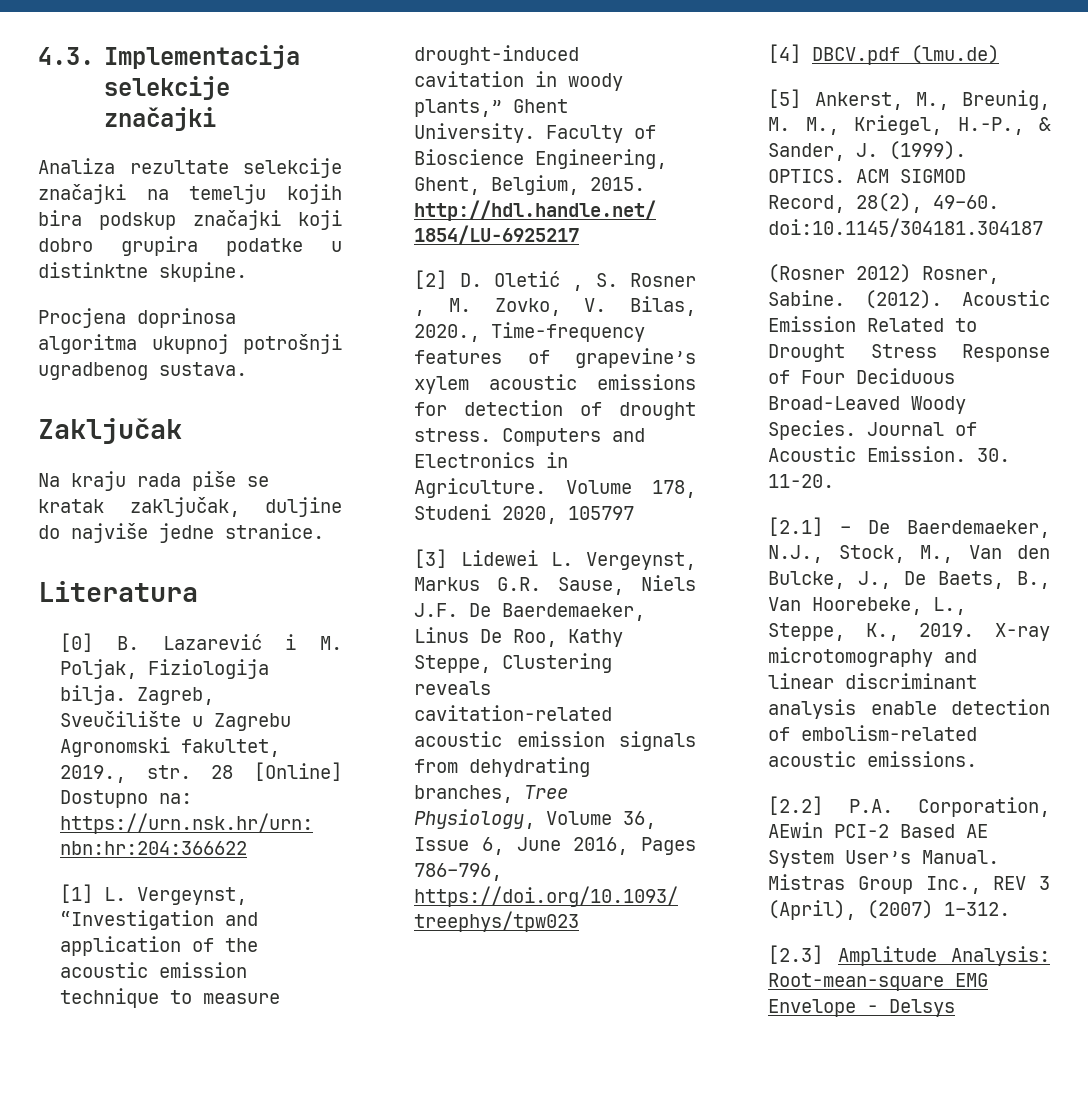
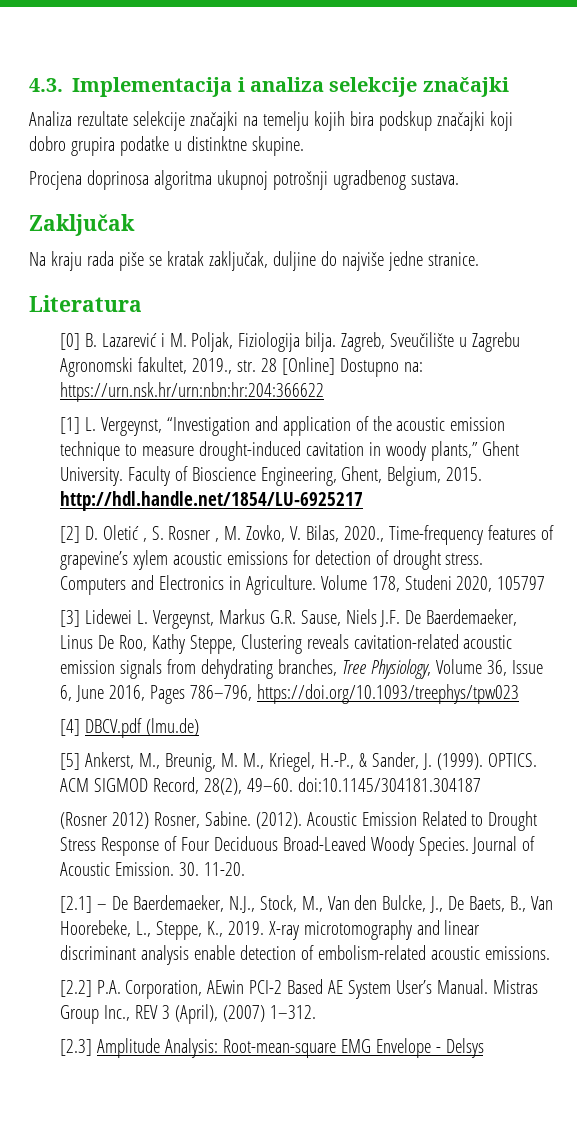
(300, 57) none -> [237,77,325,92] i analiza

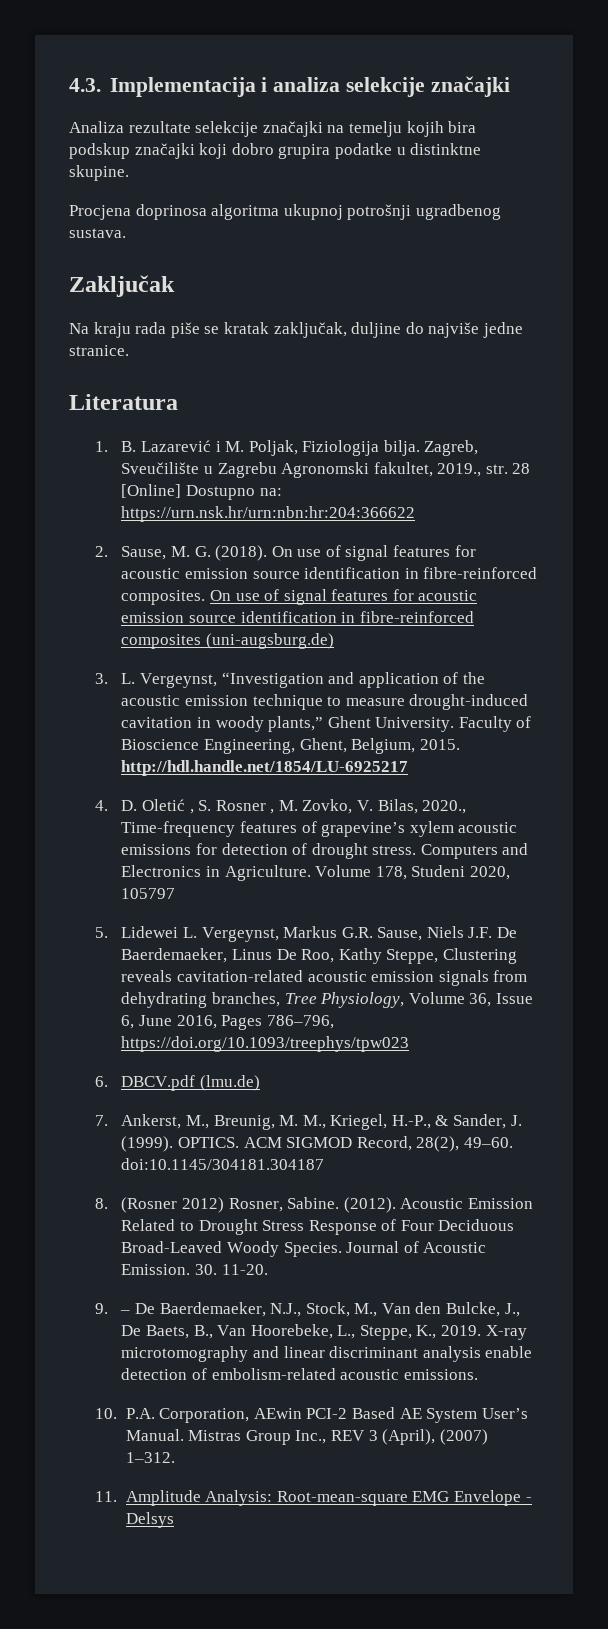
[59,333,80,350] [0] -> [95,441,109,452] 1.
[59,417,80,434] [1] -> [95,545,476,561] [121,567,538,579] [121,589,478,605] [121,611,474,623] [121,633,334,649] [95,673,109,684] 2. Sause, M. G. (2018). On use of signal features for acoustic emission source identification in fibre-reinforced composites. On use of signal features for acoustic emission source identification in fibre-reinforced composites (uni-augsburg.de) // 3.
[59,526,80,543] [2] -> [95,800,109,811] 4.
[59,610,80,627] [3] -> [95,927,109,938] 5.
[59,719,80,736] [4] -> [95,1076,109,1087] 6.
[59,753,80,770] [5] -> [95,1115,109,1126] 7.
(481, 784) none -> [95,1198,109,1209] 8.
[59,896,92,913] [2.1] -> [95,1303,109,1314] 9.
[59,980,92,997] [2.2] -> [95,1408,118,1419] 10.
[59,1039,92,1056] [2.3] -> [95,1491,118,1502] 11.

